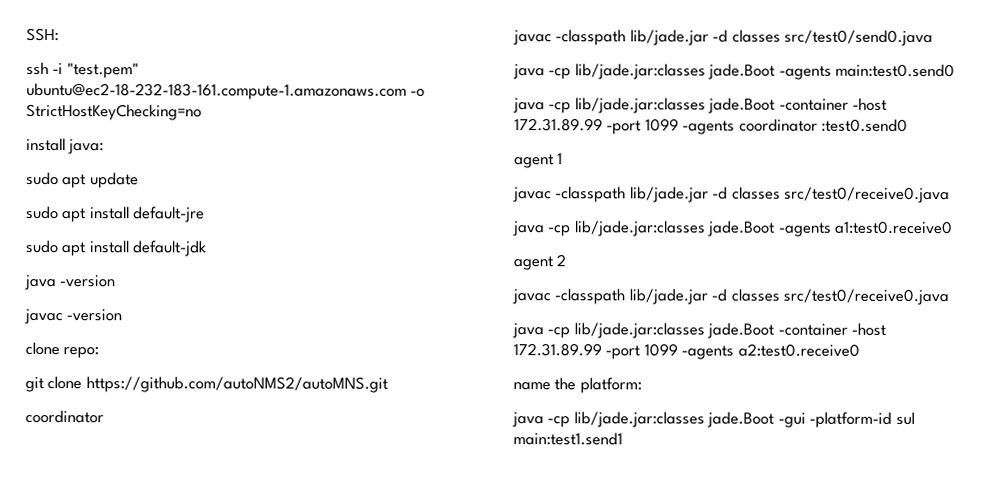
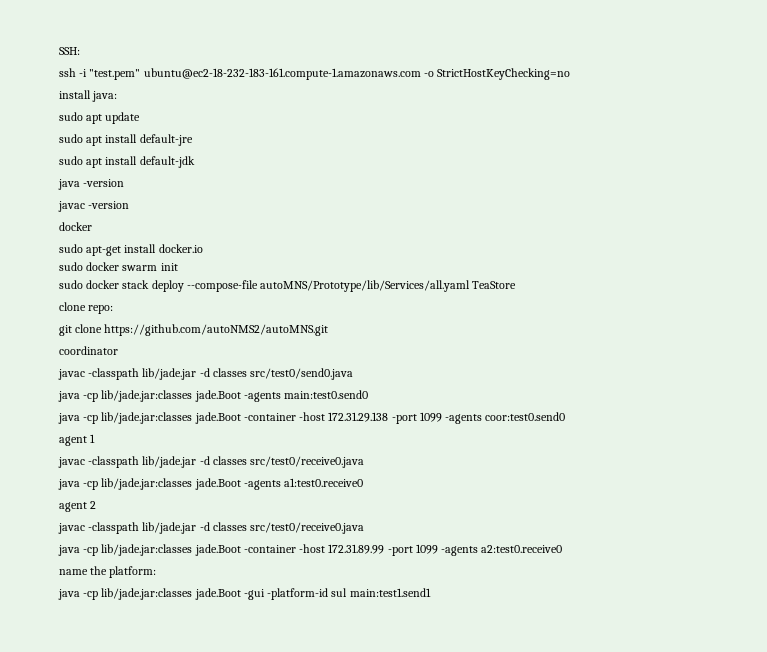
(123, 315) none -> [59,222,92,231] [59,244,203,256] [59,262,178,271] [59,280,517,292] // docker // sudo apt-get install docker.io // sudo docker swarm init // sudo docker stack deploy --compose-file autoMNS/Prototype/lib/Services/all.yaml TeaStore
[514,118,909,135] 172.31.89.99 -port 1099 -agents coordinator :test0.send0 -> [328,412,566,424] 172.31.29.138 -port 1099 -agents coor:test0.send0

